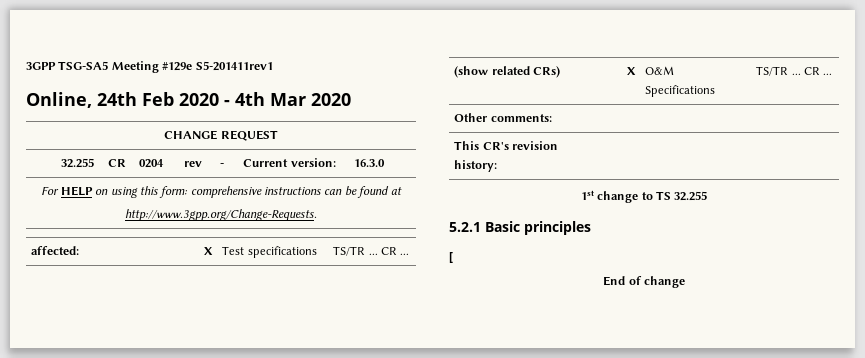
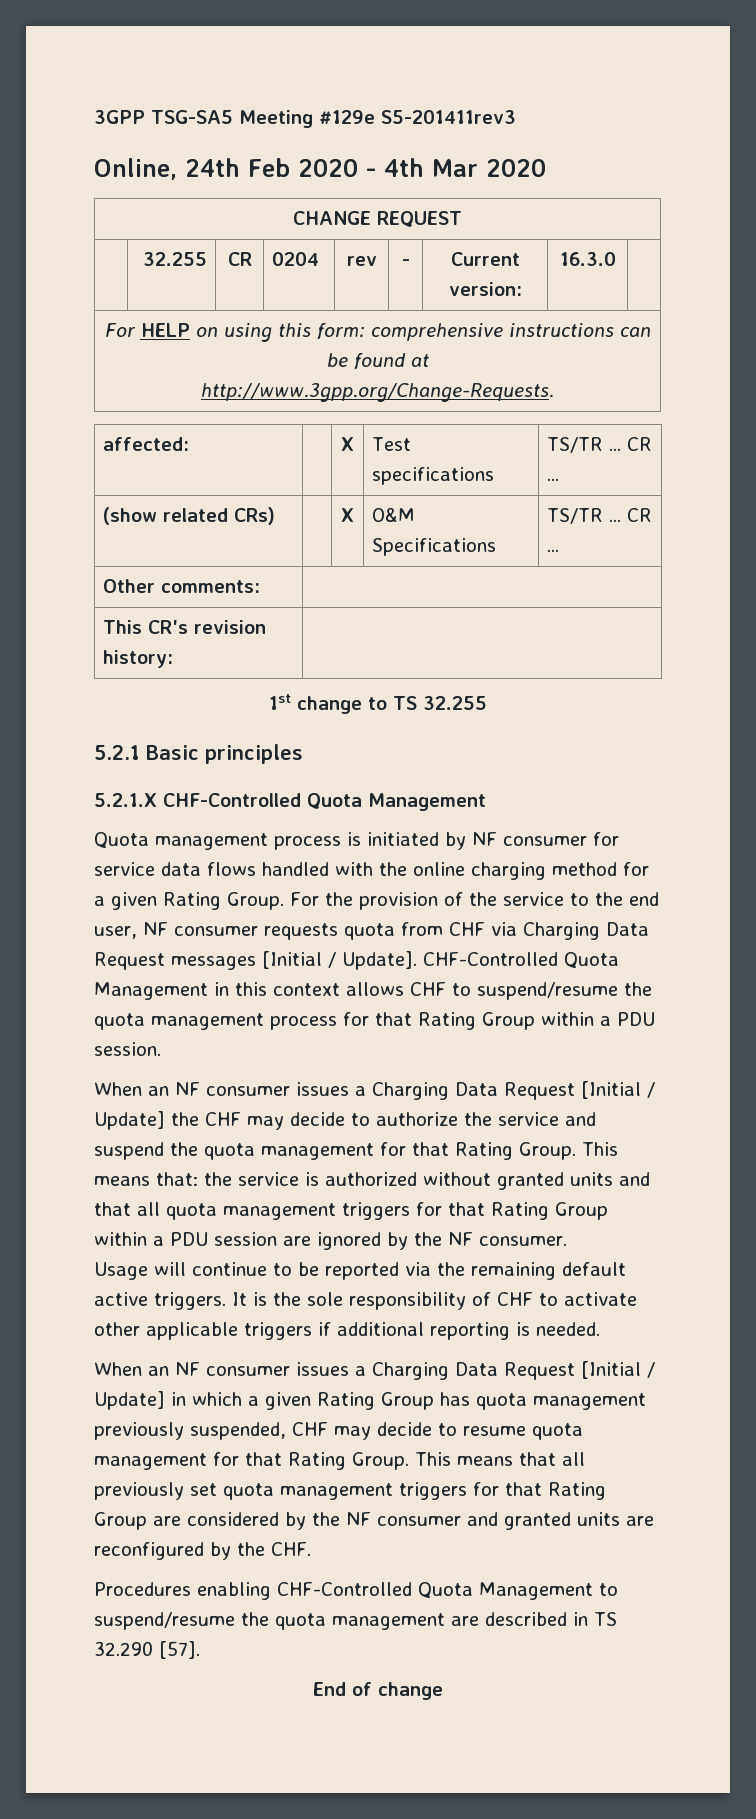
[195,61,273,71] S5-201411rev1 -> [381,110,516,124] S5-201411rev3
[449,252,453,263] [ -> [94,793,486,811] [94,832,619,850] [94,862,649,880] [94,892,659,910] [94,922,649,940] [94,951,619,970] [94,982,652,1000] [94,1012,655,1030] [94,1042,161,1056] [94,1081,655,1100] [94,1111,596,1130] [94,1142,618,1160] [94,1172,650,1190] [94,1202,608,1220] [94,1232,567,1250] [94,1262,626,1280] [94,1292,637,1310] [94,1322,600,1340] [94,1361,655,1380] [94,1391,646,1410] [94,1422,583,1440] [94,1452,585,1470] [94,1482,606,1500] [94,1512,654,1530] [94,1542,311,1560] [94,1582,618,1600] [94,1612,617,1630] [94,1641,200,1659] 5.2.1.X CHF-Controlled Quota Management // Quota management process is initiated by NF consumer for service data flows handled with the online charging method for a given Rating Group. For the provision of the service to the end user, NF consumer requests quota from CHF via Charging Data Request messages [Initial / Update]. CHF-Controlled Quota Management in this context allows CHF to suspend/resume the quota management process for that Rating Group within a PDU session. // When an NF consumer issues a Charging Data Request [Initial / Update] the CHF may decide to authorize the service and suspend the quota management for that Rating Group. This means that: the service is authorized without granted units and that all quota management triggers for that Rating Group within a PDU session are ignored by the NF consumer. // Usage will continue to be reported via the remaining default active triggers. It is the sole responsibility of CHF to activate other applicable triggers if additional reporting is needed. // When an NF consumer issues a Charging Data Request [Initial / Update] in which a given Rating Group has quota management previously suspended, CHF may decide to resume quota management for that Rating Group. This means that all previously set quota management triggers for that Rating Group are considered by the NF consumer and granted units are reconfigured by the CHF. // Procedures enabling CHF-Controlled Quota Management to suspend/resume the quota management are described in TS 32.290 [57].

